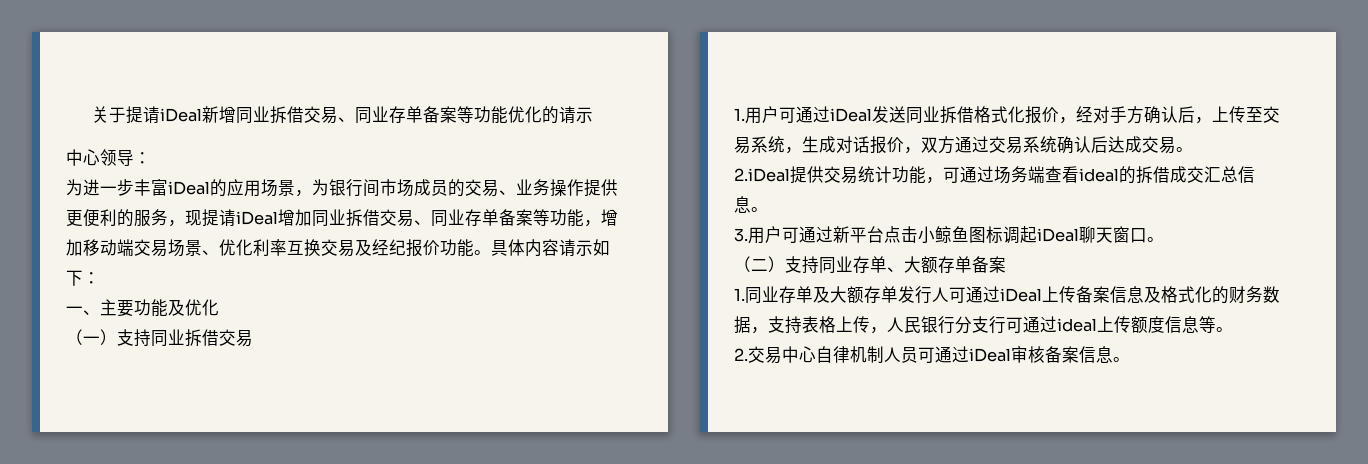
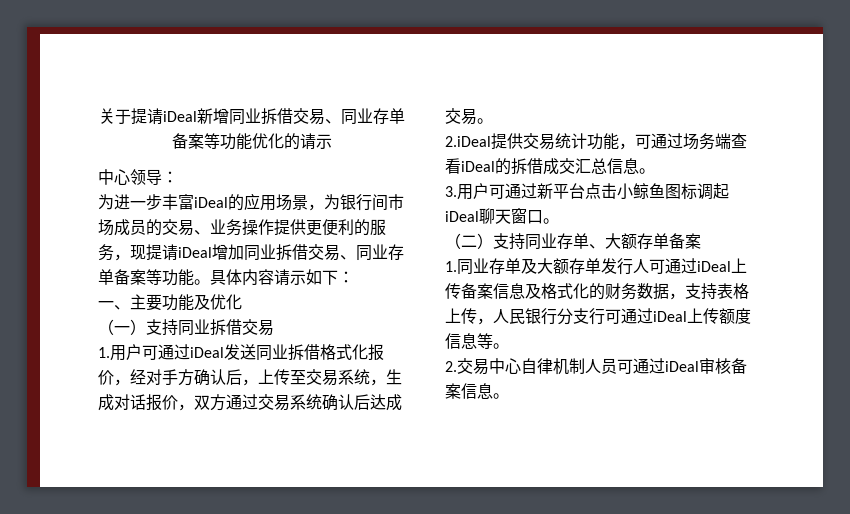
[584,209,618,227] [66,239,474,257] ，增加移动端交易场景、优化利率互换交易及经纪报价功能 -> (194, 277) none
[1079,168,1119,182] ideal -> [461,161,495,172] iDeal
[1057,318,1097,332] ideal -> [653,311,687,322] iDeal

